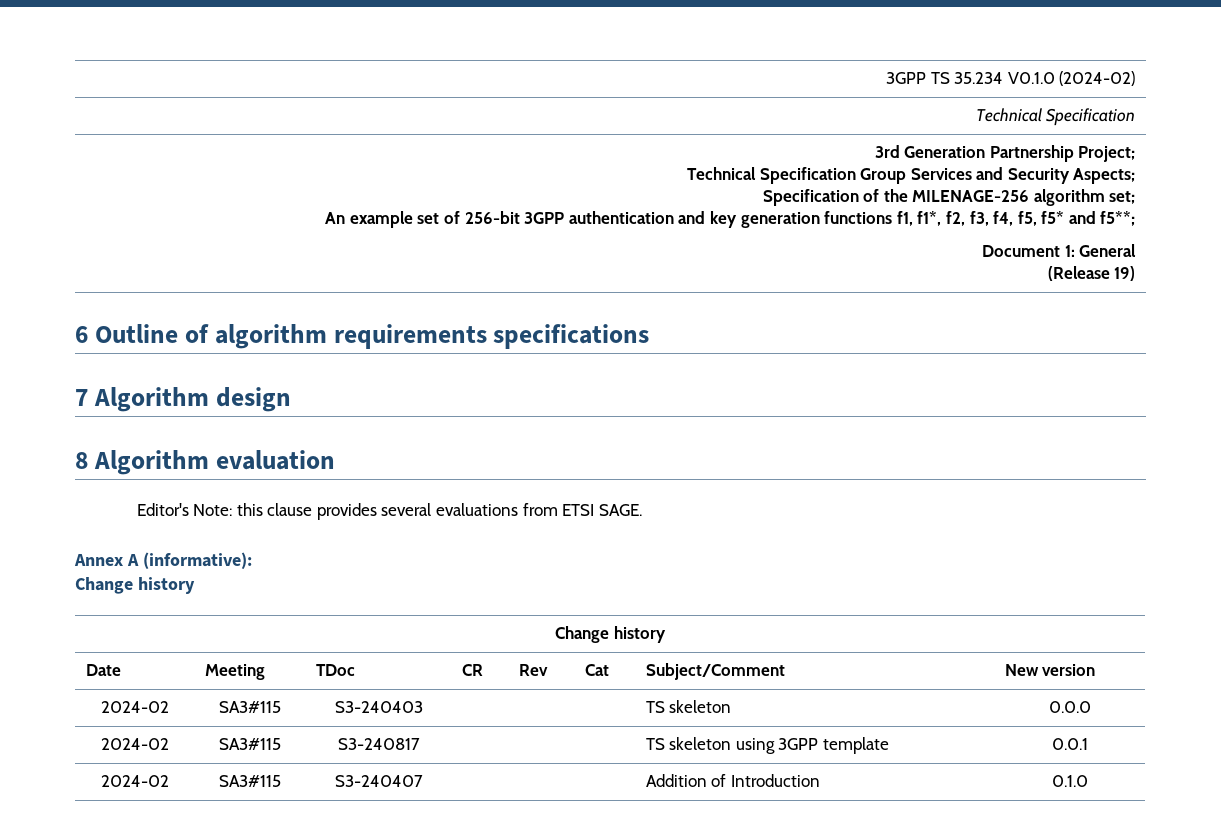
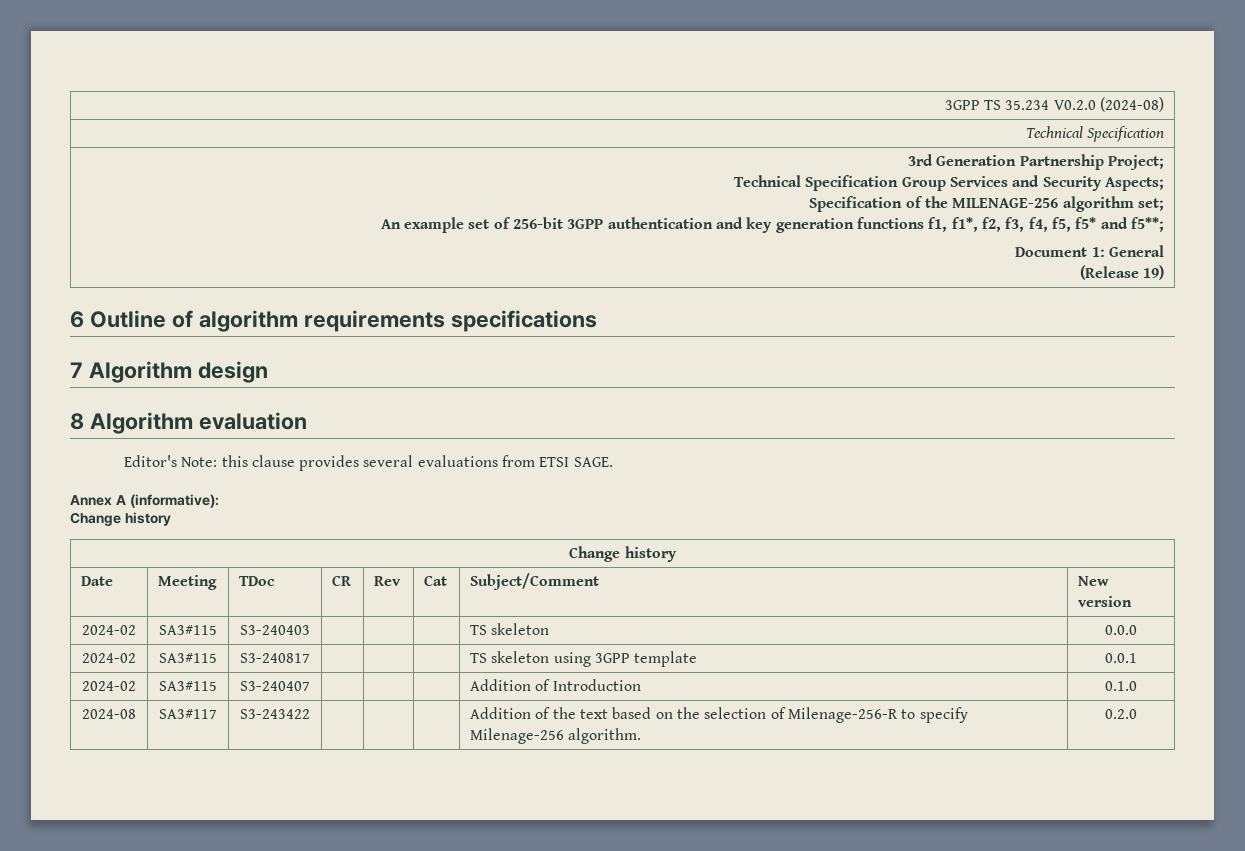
[1007,71,1136,86] V0.1.0 (2024-02) -> [1053,97,1164,112] V0.2.0 (2024-08)
(1088, 781) none -> [82,709,136,719] [159,709,217,719] [239,709,310,719] [470,707,968,723] [470,728,642,744] [1105,709,1137,719] // 2024-08 | SA3#117 | S3-243422 | | | | Addition of the text based on the selection of Milenage-256-R to specify Milenage-256 algorithm. | 0.2.0

